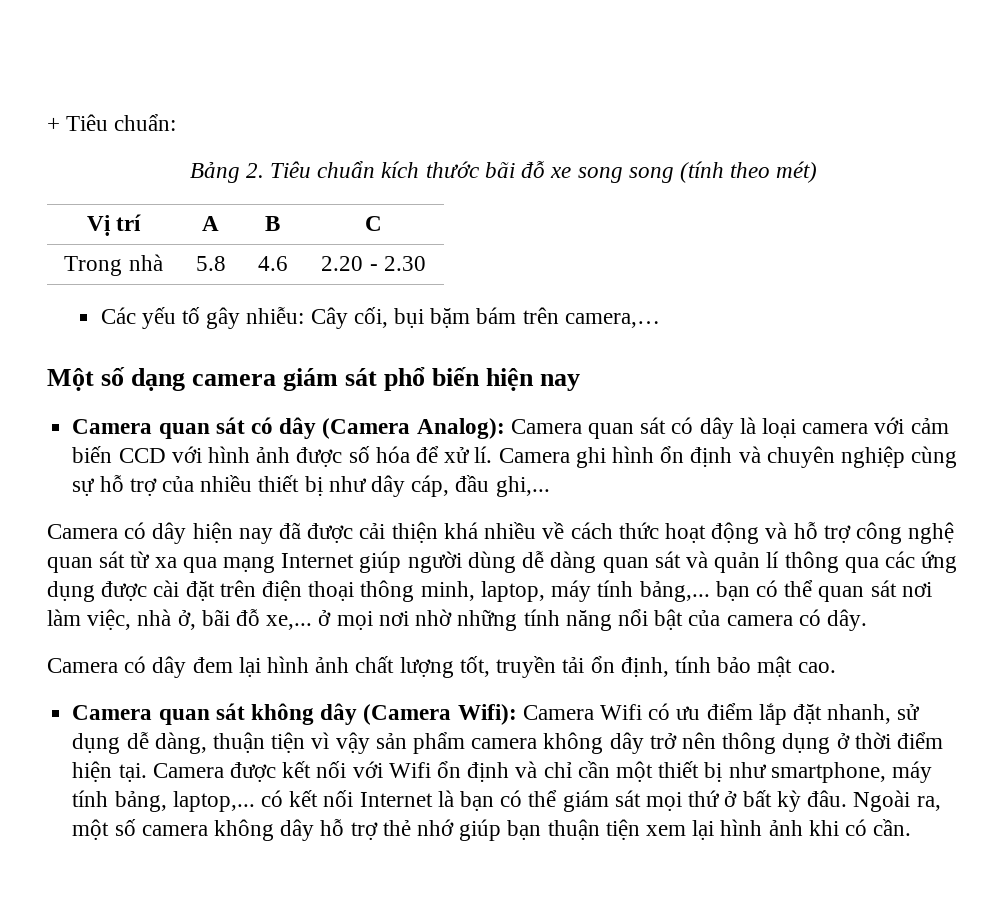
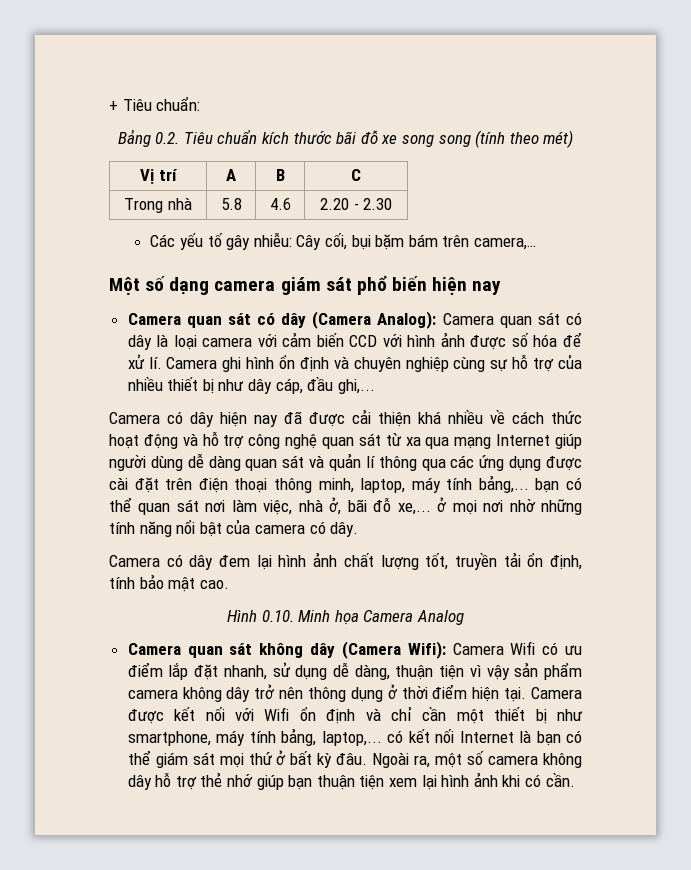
[245,163,264,178] 2. -> [155,132,180,144] 0.2.
(836, 667) none -> [227,610,464,625] // Hình 0.10. Minh họa Camera Analog

